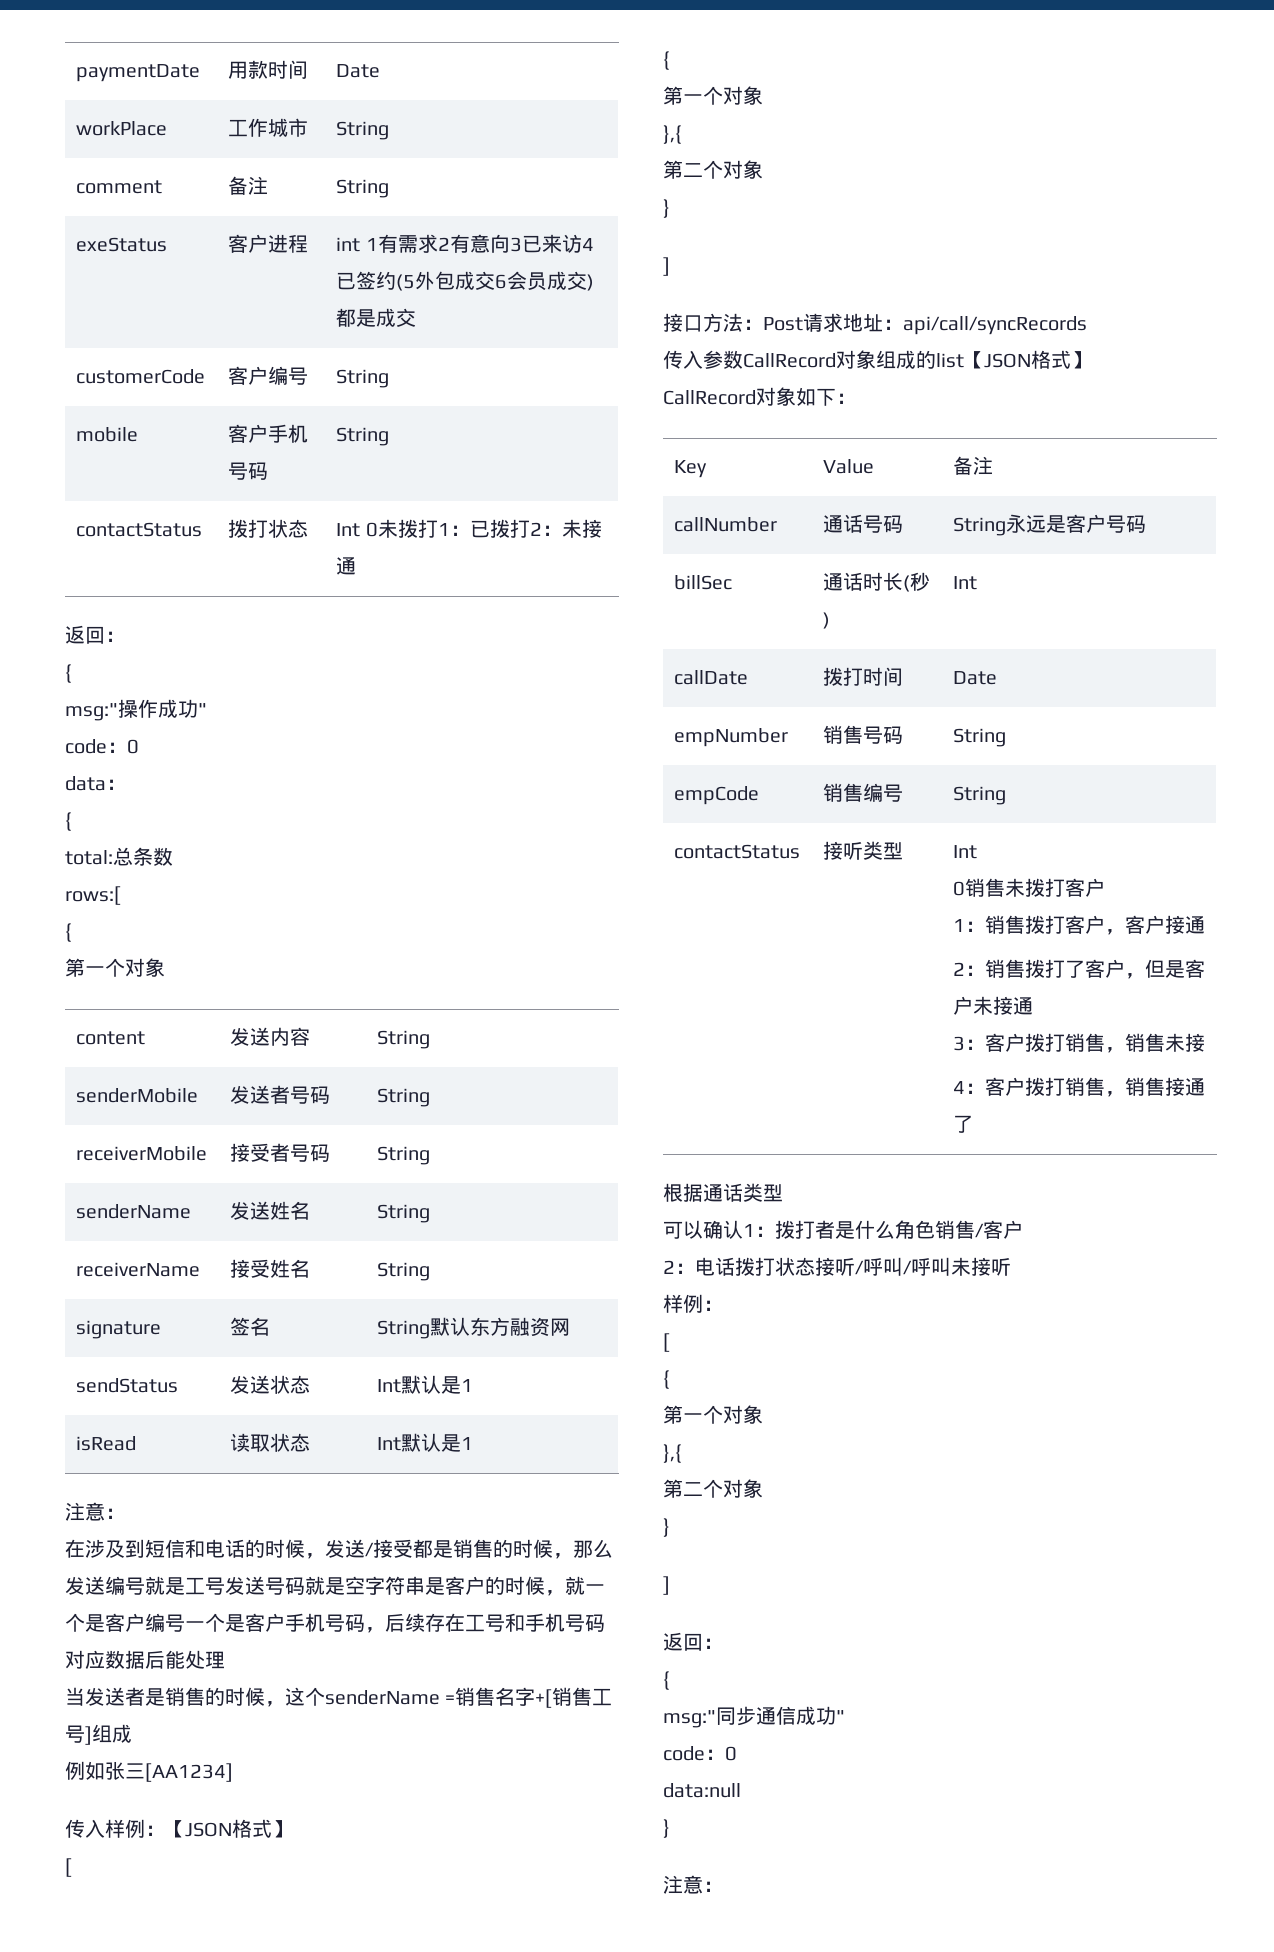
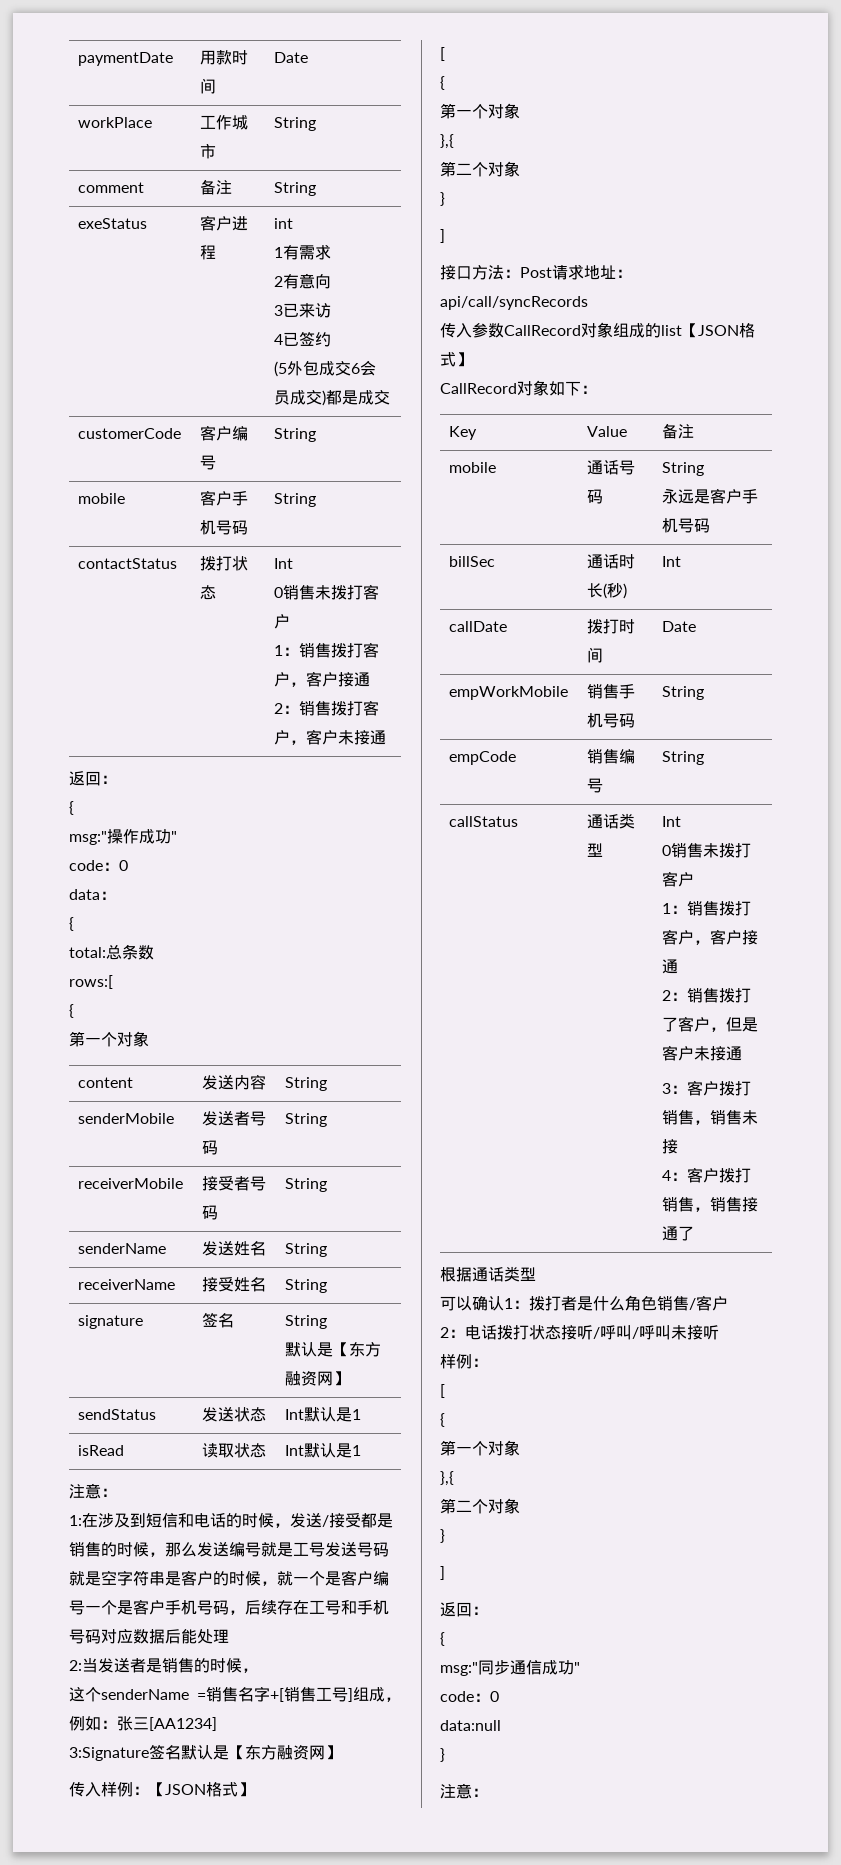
(361, 244) none -> (294, 223) //
(438, 243) none -> (332, 252) //
(510, 243) none -> (332, 281) //
(582, 243) none -> (332, 310) //
(397, 280) none -> (332, 339) //
[365,519,562,538] 0未拨打1：已拨打2： -> [274,584,380,600] [274,614,291,629] [274,642,380,658] [274,671,371,687] [274,700,380,716] [274,729,339,745] // 0销售未拨打客户 // 1：销售拨打客户，客户接通2：销售拨打客户，客户
[430,1317,571,1337] 默认东方融资网 -> [285,1342,382,1357] [285,1371,350,1386] // 默认是【东方融资网】
(125, 1513) none -> [69,1515,82,1526] 1:
(225, 1660) none -> [69,1660,82,1671] 2:
(285, 1704) none -> (258, 1670) //
[65,1761,105,1780] // 例如 -> [385,1697,401,1702] [69,1716,117,1731] ，例如：
(233, 1772) none -> [69,1744,341,1761] // 3:Signature签名默认是【东方融资网】
[674,517,778,532] callNumber -> [449,462,497,473] mobile
(1007, 526) none -> (705, 469) //
(1107, 523) none -> [742,489,759,504] [662,518,679,533] 手机
[674,728,789,747] [823,725,864,744] empNumber | 销售 -> [449,686,569,700] [587,683,636,699] [587,713,604,728] empWorkMobile | 销售手机
[674,844,801,859] [823,841,864,860] contactStatus | 接听 -> [449,816,519,827] [587,814,620,829] callStatus | 通话

